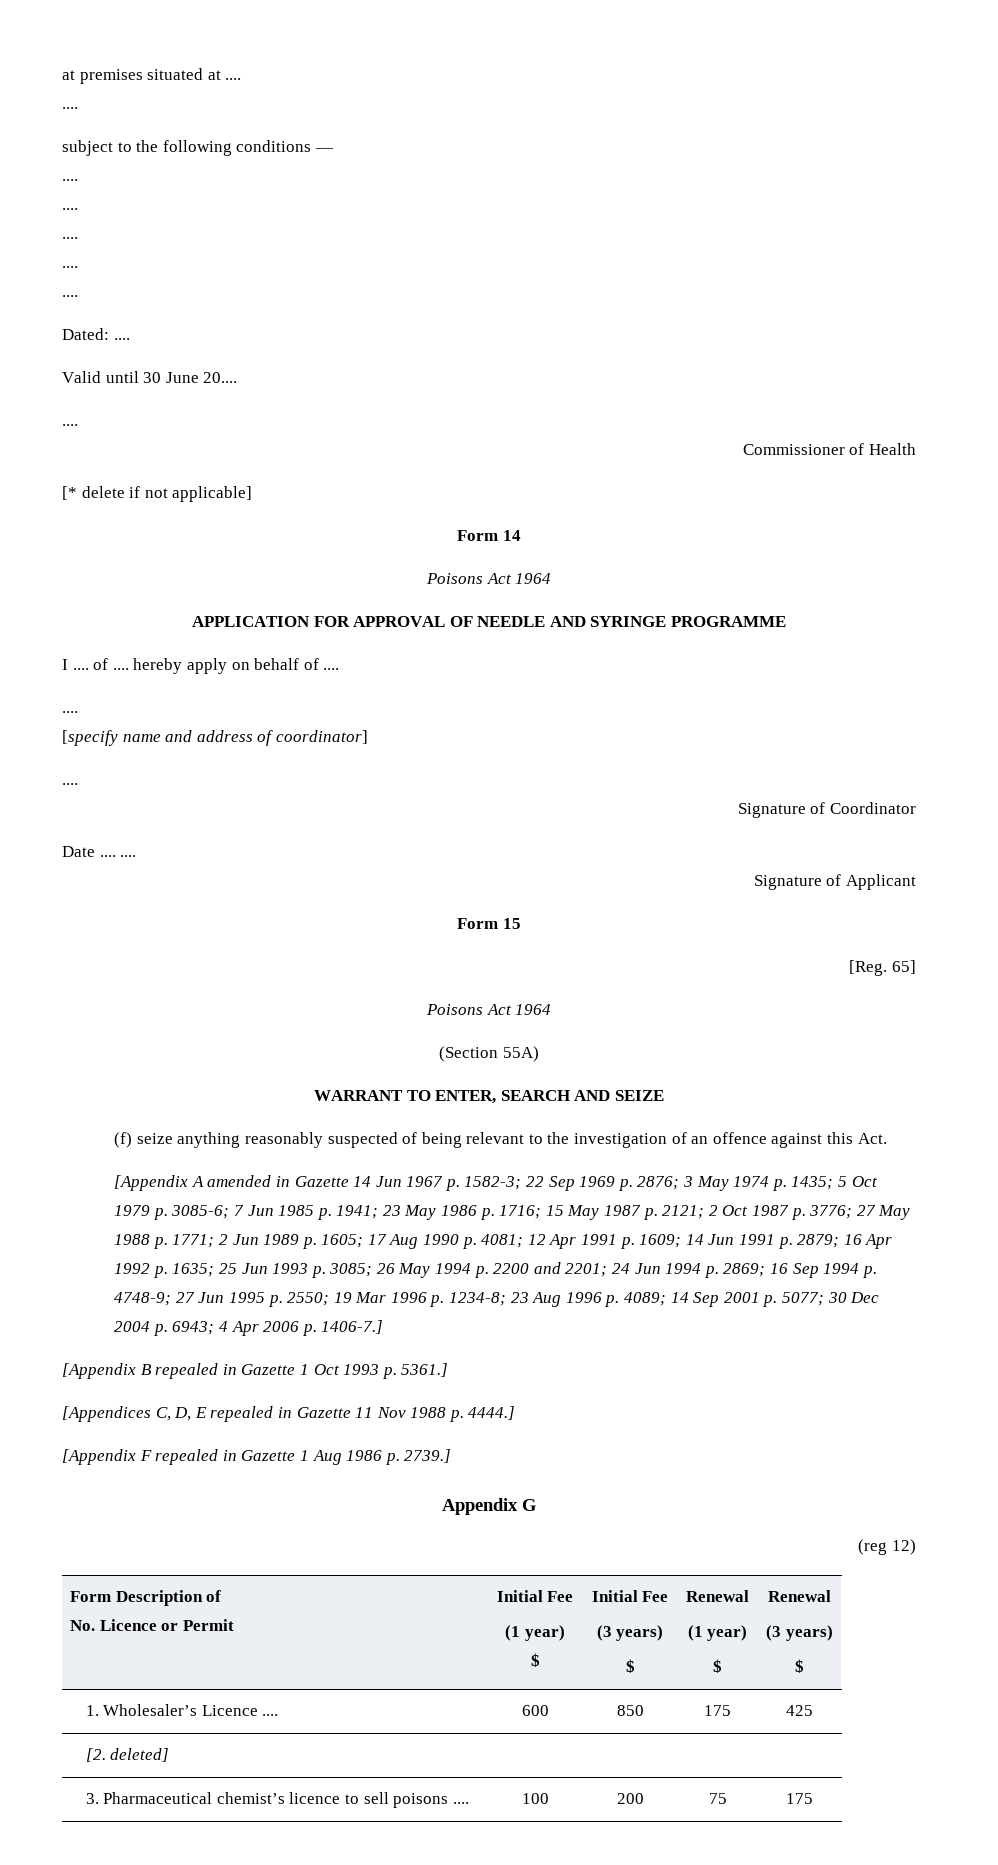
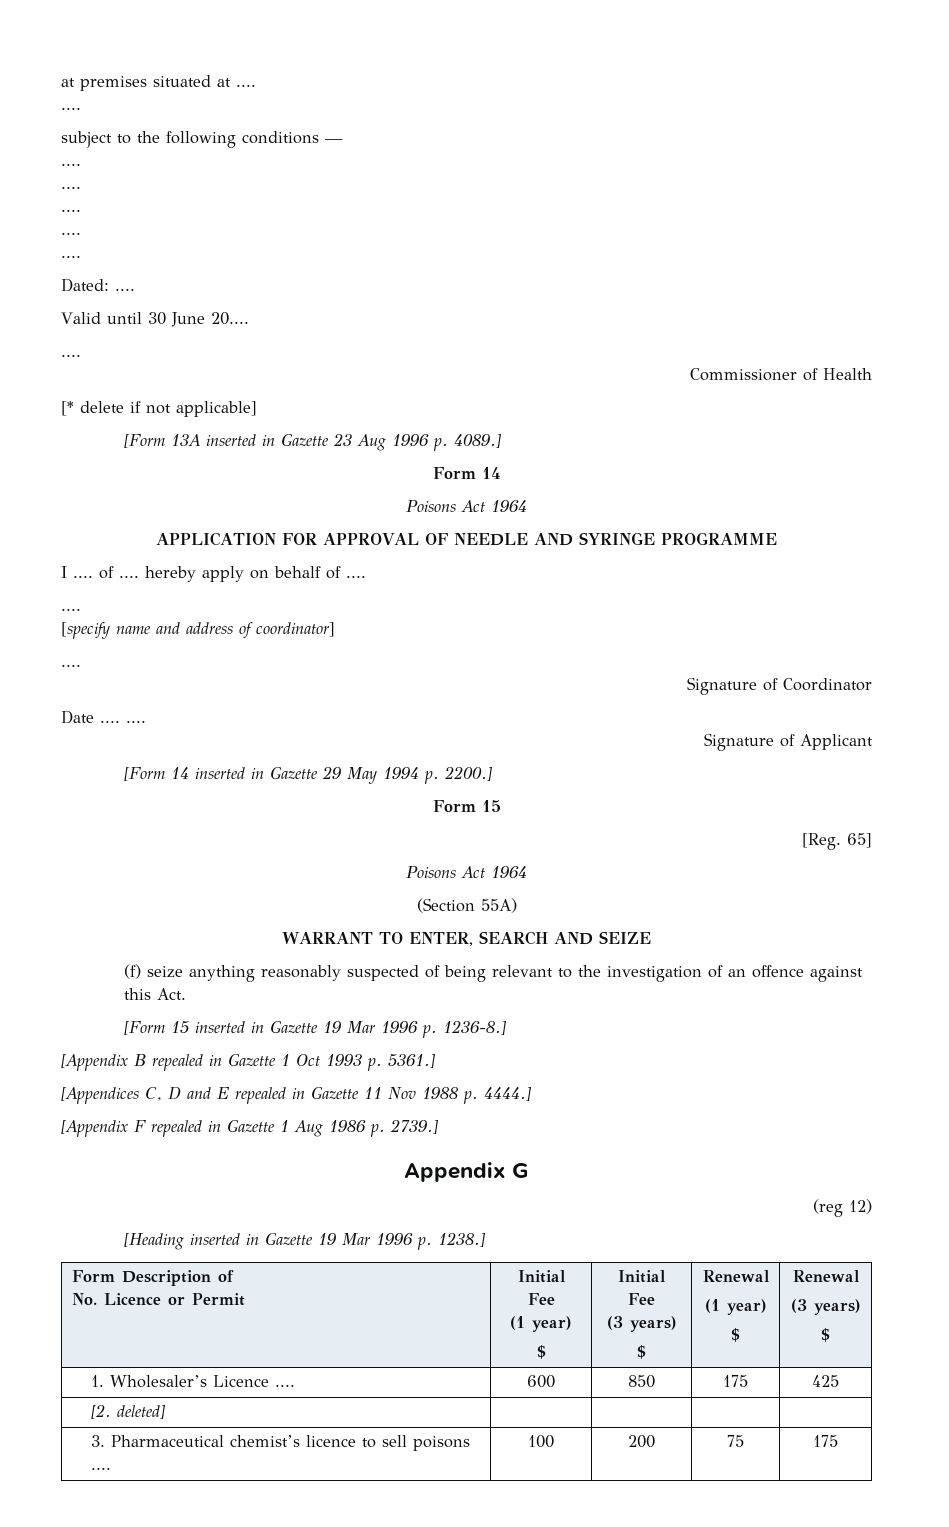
(253, 494) none -> [124,433,503,451] // [Form 13A inserted in Gazette 23 Aug 1996 p. 4089.]
(916, 882) none -> [124,766,494,784] // [Form 14 inserted in Gazette 29 May 1994 p. 2200.]
[114,1175,878,1191] [114,1205,911,1220] [114,1234,893,1249] [114,1262,877,1278] [114,1292,880,1307] [114,1320,384,1336] [Appendix A amended in Gazette 14 Jun 1967 p. 1582-3; 22 Sep 1969 p. 2876; 3 May 1974 p. 1435; 5 Oct 1979 p. 3085-6; 7 Jun 1985 p. 1941; 23 May 1986 p. 1716; 15 May 1987 p. 2121; 2 Oct 1987 p. 3776; 27 May 1988 p. 1771; 2 Jun 1989 p. 1605; 17 Aug 1990 p. 4081; 12 Apr 1991 p. 1609; 14 Jun 1991 p. 2879; 16 Apr 1992 p. 1635; 25 Jun 1993 p. 3085; 26 May 1994 p. 2200 and 2201; 24 Jun 1994 p. 2869; 16 Sep 1994 p. 4748-9; 27 Jun 1995 p. 2550; 19 Mar 1996 p. 1234-8; 23 Aug 1996 p. 4089; 14 Sep 2001 p. 5077; 30 Dec 2004 p. 6943; 4 Apr 2006 p. 1406-7.] -> [124,1020,508,1038] [Form 15 inserted in Gazette 19 Mar 1996 p. 1236-8.]
[174,1407,192,1421] D, -> [168,1086,211,1100] D and
(916, 1547) none -> [124,1232,487,1250] // [Heading inserted in Gazette 19 Mar 1996 p. 1238.]

